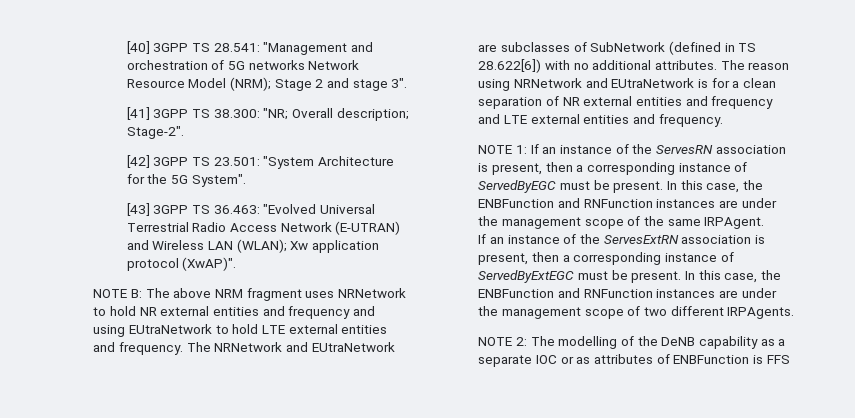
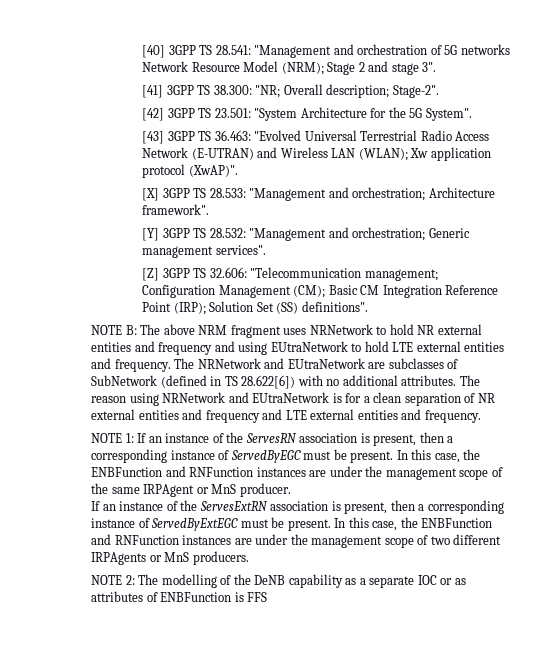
(237, 264) none -> [142,187,495,201] [142,204,210,215] [142,227,470,241] [142,245,266,258] [142,267,438,281] [142,285,499,298] [142,301,368,315] // [X] 3GPP TS 28.533: "Management and orchestration; Architecture framework". // [Y] 3GPP TS 28.532: "Management and orchestration; Generic management services". // [Z] 3GPP TS 32.606: "Telecommunication management; Configuration Management (CM); Basic CM Integration Reference Point (IRP); Solution Set (SS) definitions".
[704,217,765,229] IRPAgent. -> [143,483,291,497] IRPAgent or MnS producer.
[727,307,795,319] IRPAgents. -> [91,551,249,565] IRPAgents or MnS producers.

